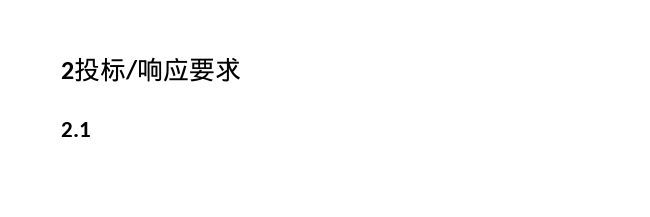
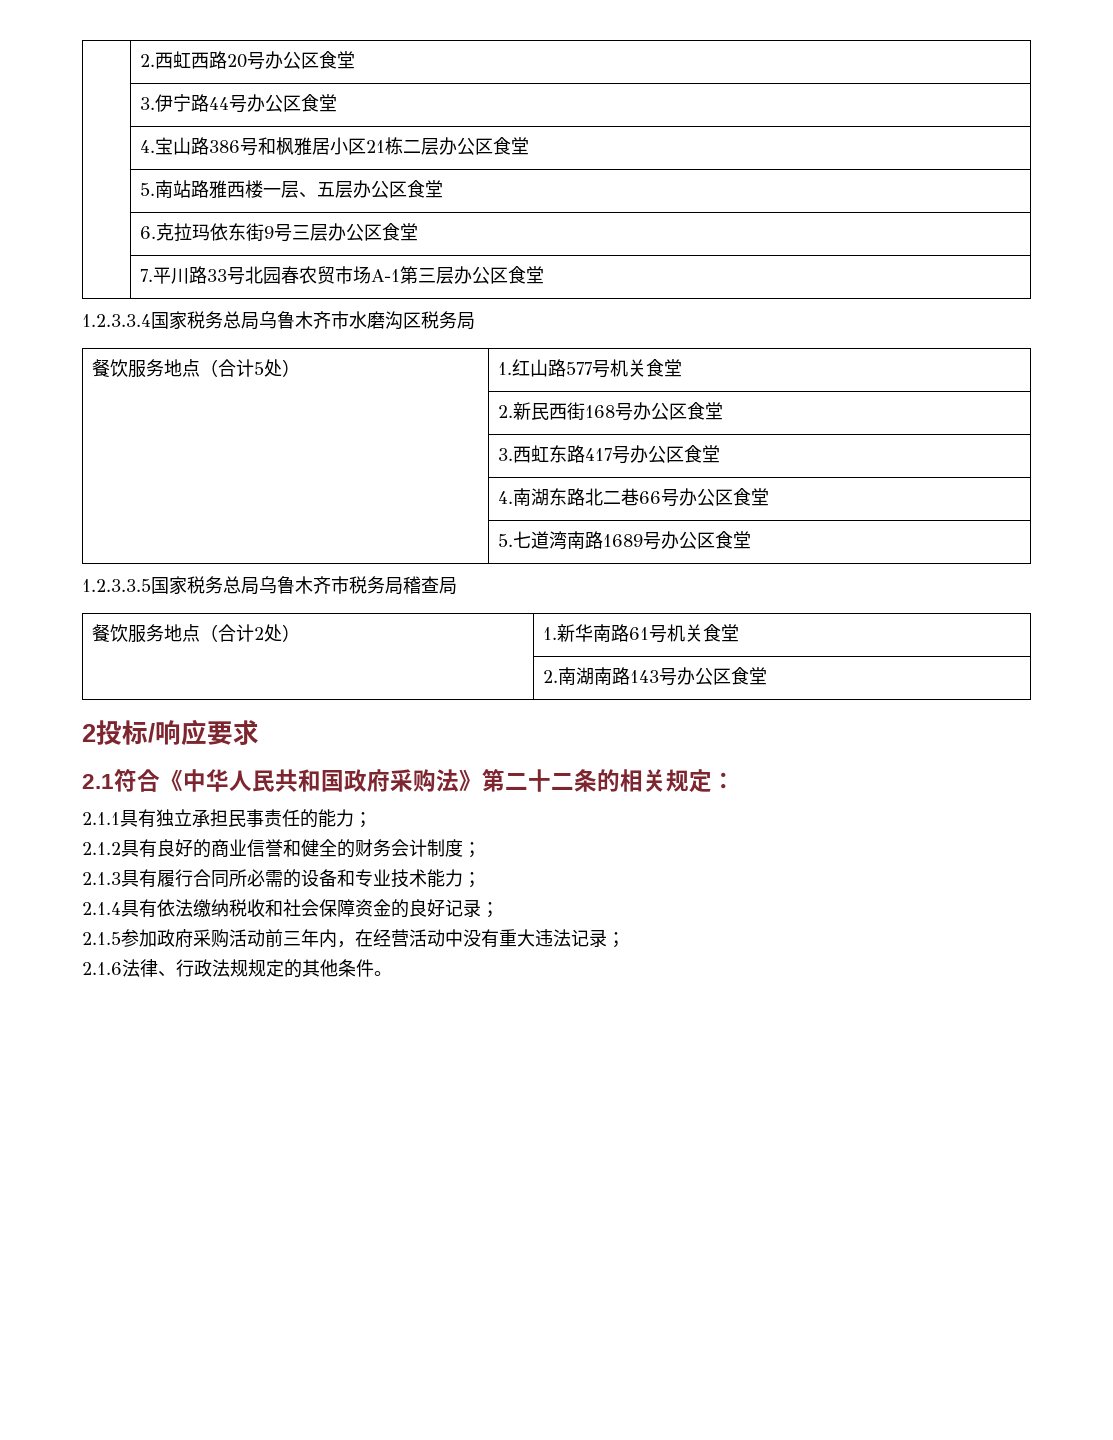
(61, 70) none -> [140,51,356,70] [140,94,338,113] [140,137,530,156] [140,180,444,198] [140,223,419,242] [140,266,545,285] [82,311,475,330] [92,359,301,378] [498,359,683,378] [498,402,724,421] [498,445,721,464] [498,488,770,507] [498,531,752,550] [82,576,457,595] [92,624,301,643] [543,624,740,643] [543,667,768,686] | 2.西虹西路20号办公区食堂 // | 3.伊宁路44号办公区食堂 // | 4.宝山路386号和枫雅居小区21栋二层办公区食堂 // | 5.南站路雅西楼一层、五层办公区食堂 // | 6.克拉玛依东街9号三层办公区食堂 // | 7.平川路33号北园春农贸市场A-1第三层办公区食堂 // 1.2.3.3.4国家税务总局乌鲁木齐市水磨沟区税务局 // 餐饮服务地点（合计5处） | 1.红山路577号机关食堂 // | 2.新民西街168号办公区食堂 // | 3.西虹东路417号办公区食堂 // | 4.南湖东路北二巷66号办公区食堂 // | 5.七道湾南路1689号办公区食堂 // 1.2.3.3.5国家税务总局乌鲁木齐市税务局稽查局 // 餐饮服务地点（合计2处） | 1.新华南路61号机关食堂 // | 2.南湖南路143号办公区食堂 //
(91, 129) none -> [114,769,735,793] [82,809,372,828] [82,839,481,858] [82,869,481,888] [82,899,499,918] [82,929,625,948] [82,959,392,978] 符合《中华人民共和国政府采购法》第二十二条的相关规定： // 2.1.1具有独立承担民事责任的能力； // 2.1.2具有良好的商业信誉和健全的财务会计制度； // 2.1.3具有履行合同所必需的设备和专业技术能力； // 2.1.4具有依法缴纳税收和社会保障资金的良好记录； // 2.1.5参加政府采购活动前三年内，在经营活动中没有重大违法记录； // 2.1.6法律、行政法规规定的其他条件。

